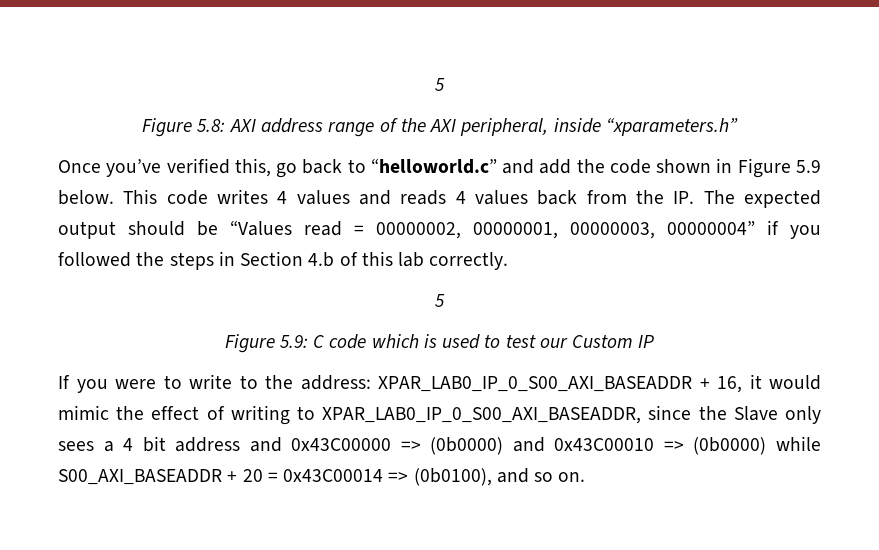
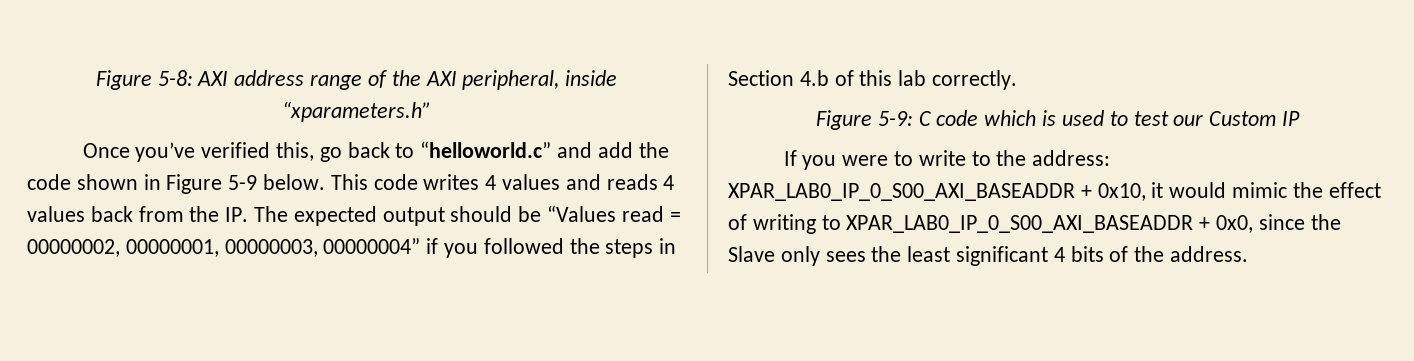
[435,78,445,91] [142,118,226,137] 5 // Figure 5.8: -> [95,70,193,90] Figure 5-8:
[795,160,821,173] 5.9 -> [228,175,258,190] 5-9
[435,294,445,307] [224,334,308,353] // 5 // Figure 5.9: -> [816,110,913,130] // Figure 5-9:
[717,376,742,393] 16, -> [1097,183,1146,201] 0x10,
[322,407,642,424] XPAR_LAB0_IP_0_S00_AXI_BASEADDR, -> [846,215,1254,233] XPAR_LAB0_IP_0_S00_AXI_BASEADDR + 0x0,
[103,436,822,455] [58,468,586,486] a 4 bit address and 0x43C00000 => (0b0000) and 0x43C00010 => (0b0000) while S00_AXI_BASEADDR + 20 = 0x43C00014 => (0b0100), and so on. -> [871,246,1249,266] the least significant 4 bits of the address.

